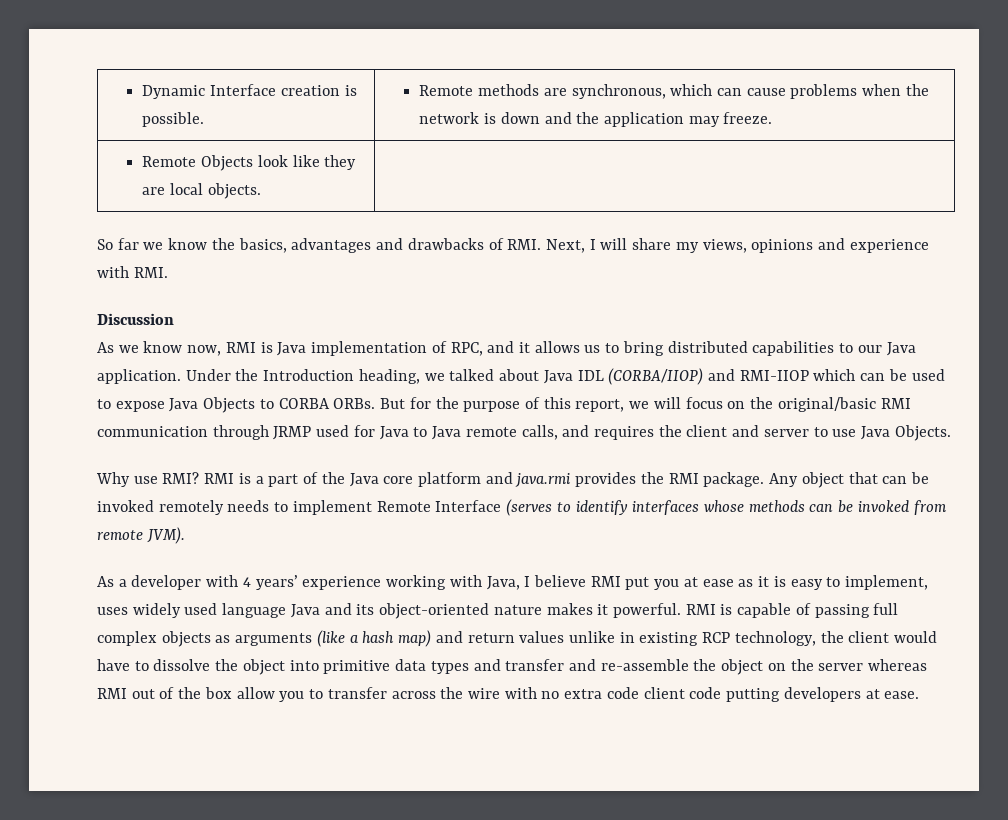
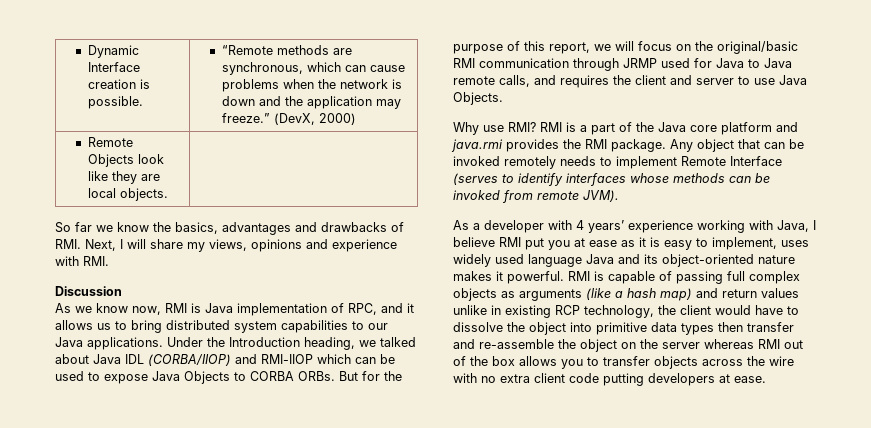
[419,85,474,96] Remote -> [221,45,273,55] “Remote
[723,112,773,124] freeze. -> [221,113,356,125] freeze.” (DevX, 2000)
(748, 347) none -> [234,321,277,333] system
[97,369,181,384] application. -> [87,337,163,350] applications.
[473,659,501,671] and -> [718,322,743,332] then
[236,687,275,699] allow -> [519,356,557,366] allows
(387, 693) none -> [654,356,698,369] objects
[606,687,639,699] code -> (530, 378) none

